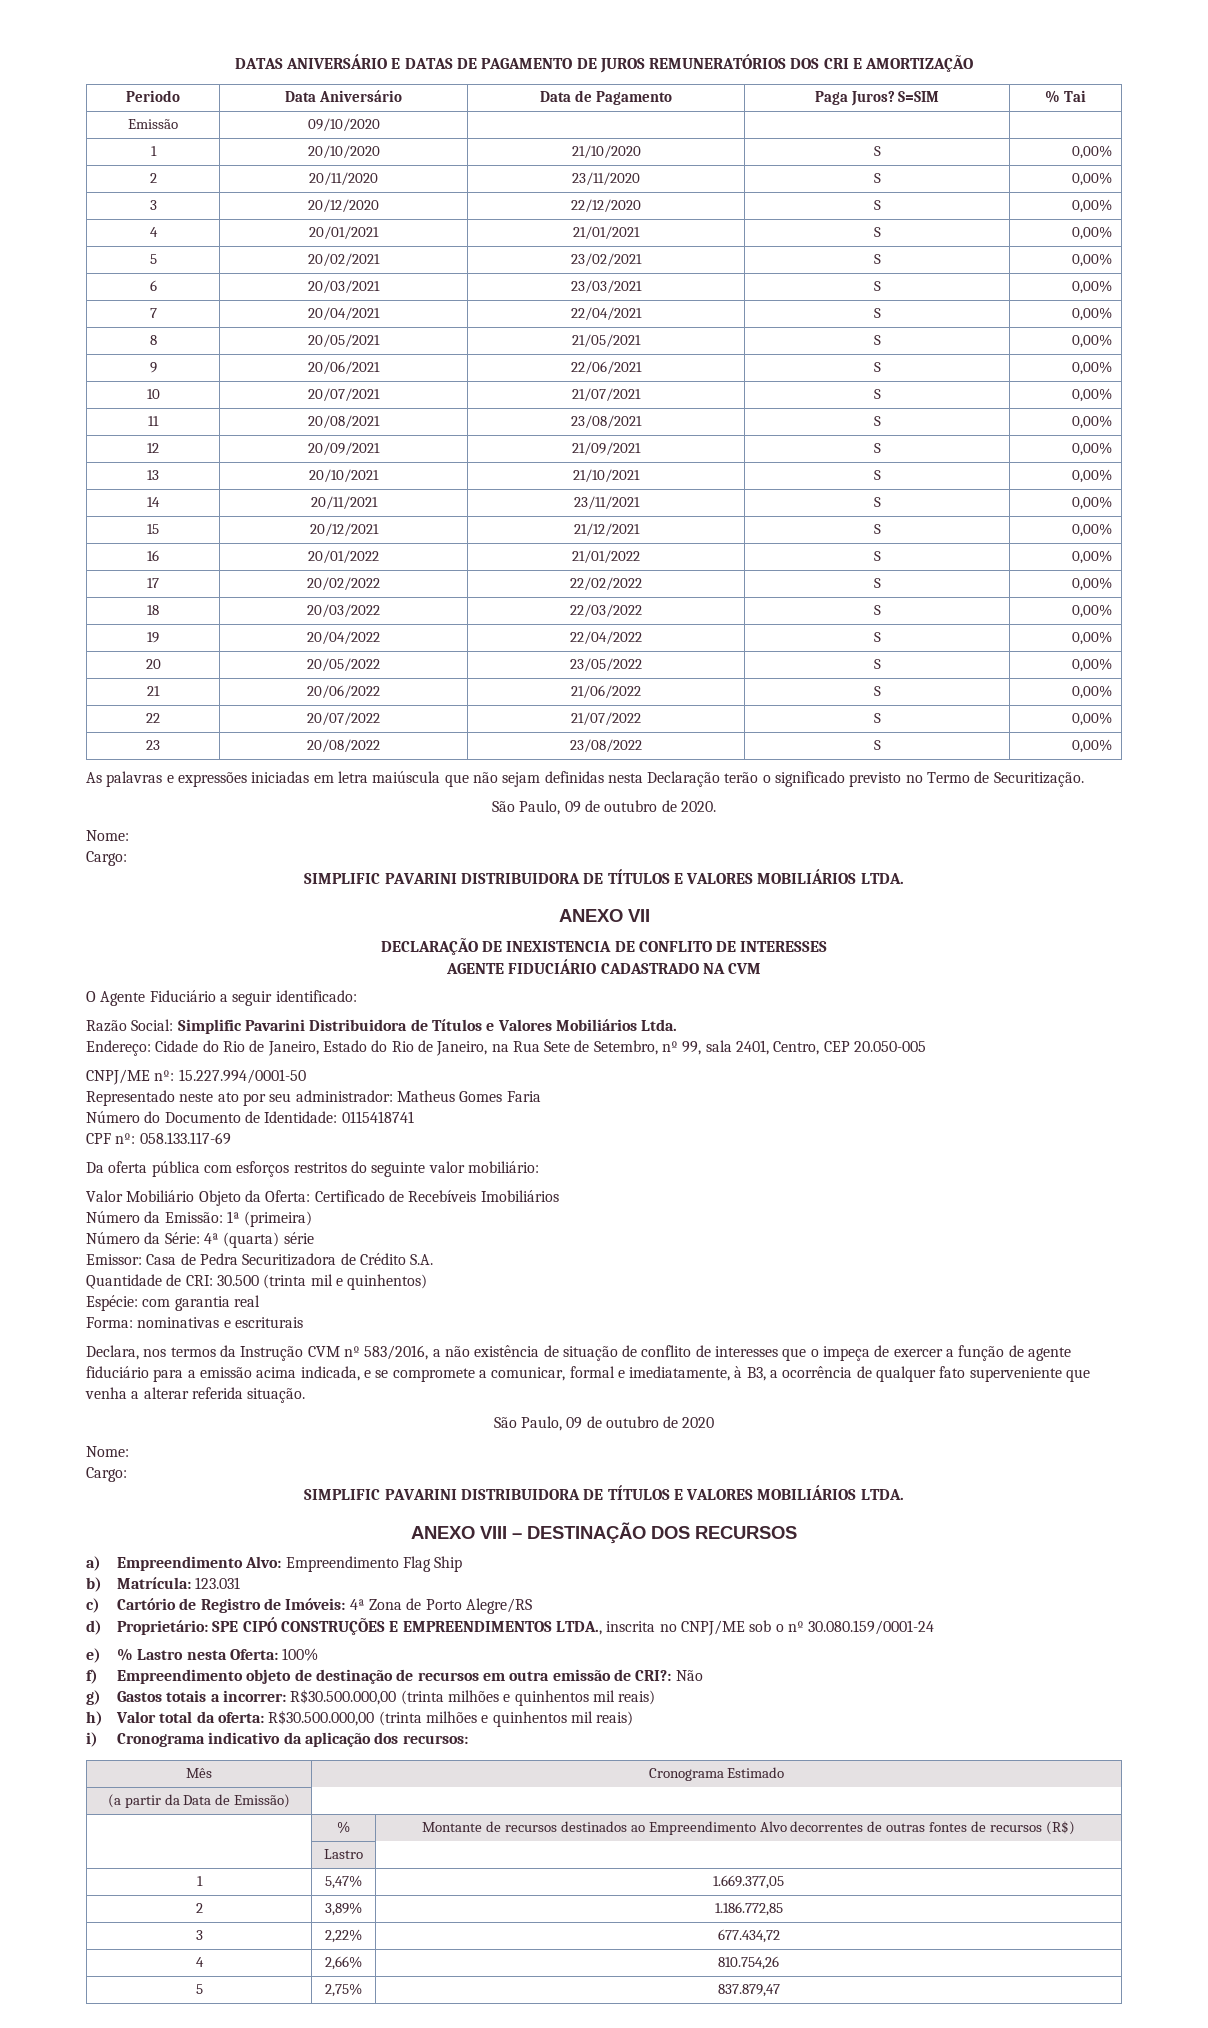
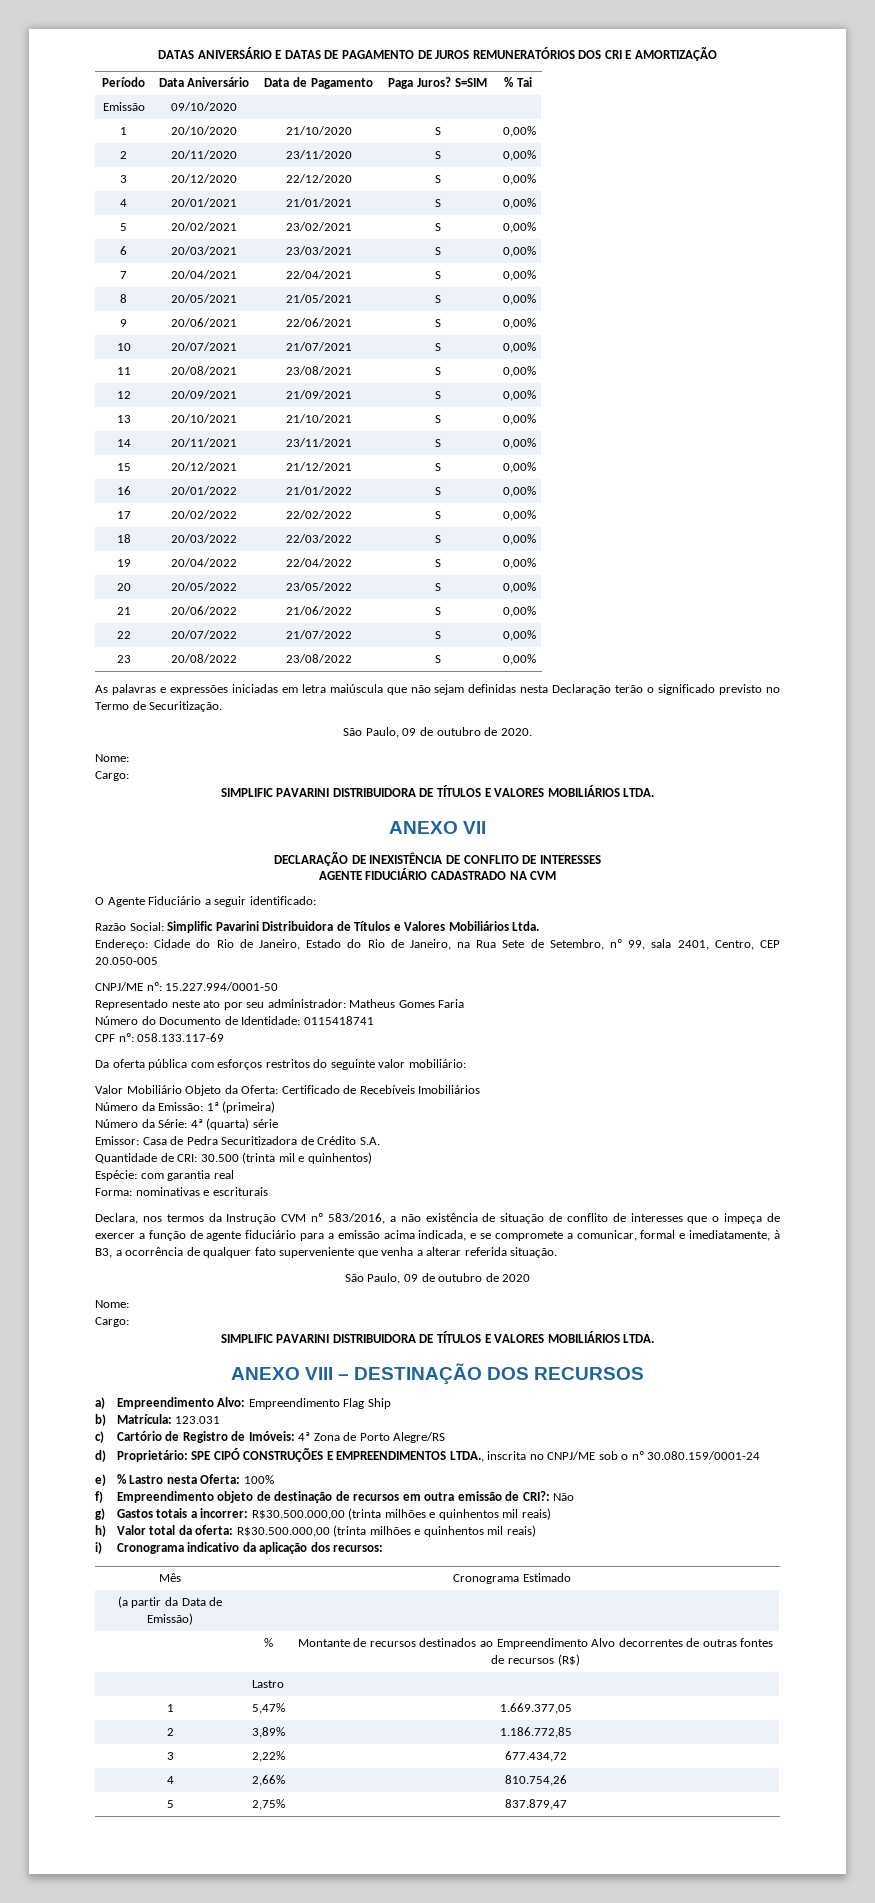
[126,90,180,102] Periodo -> [102,77,145,87] Período
[506,941,612,952] INEXISTENCIA -> [369,852,443,864] INEXISTÊNCIA

